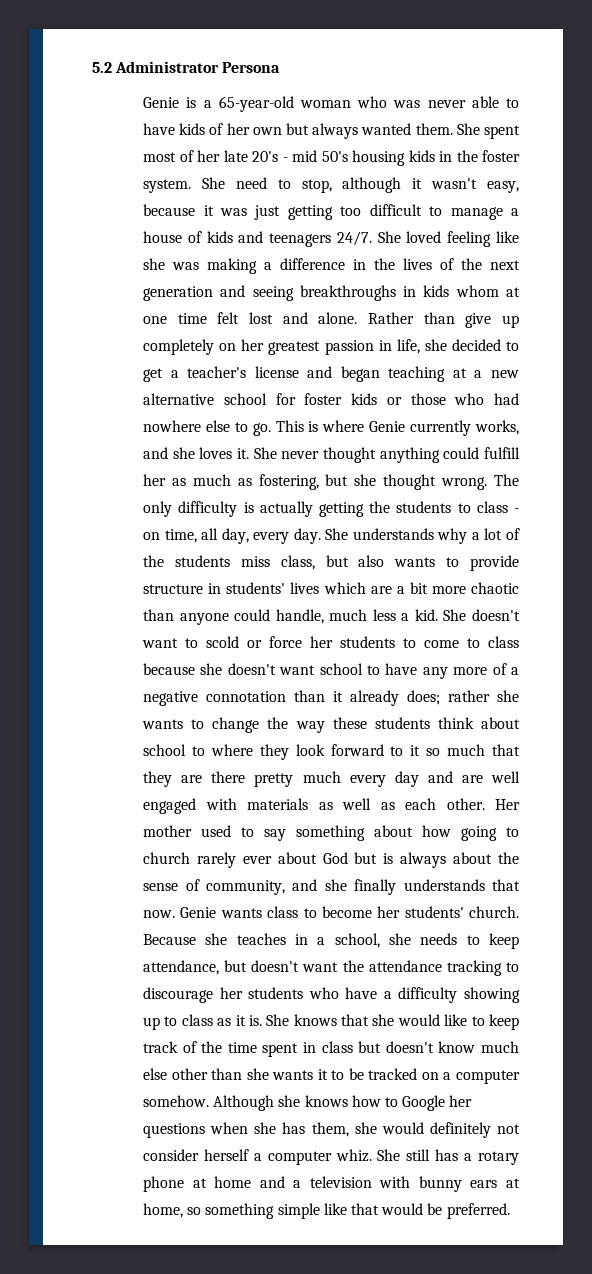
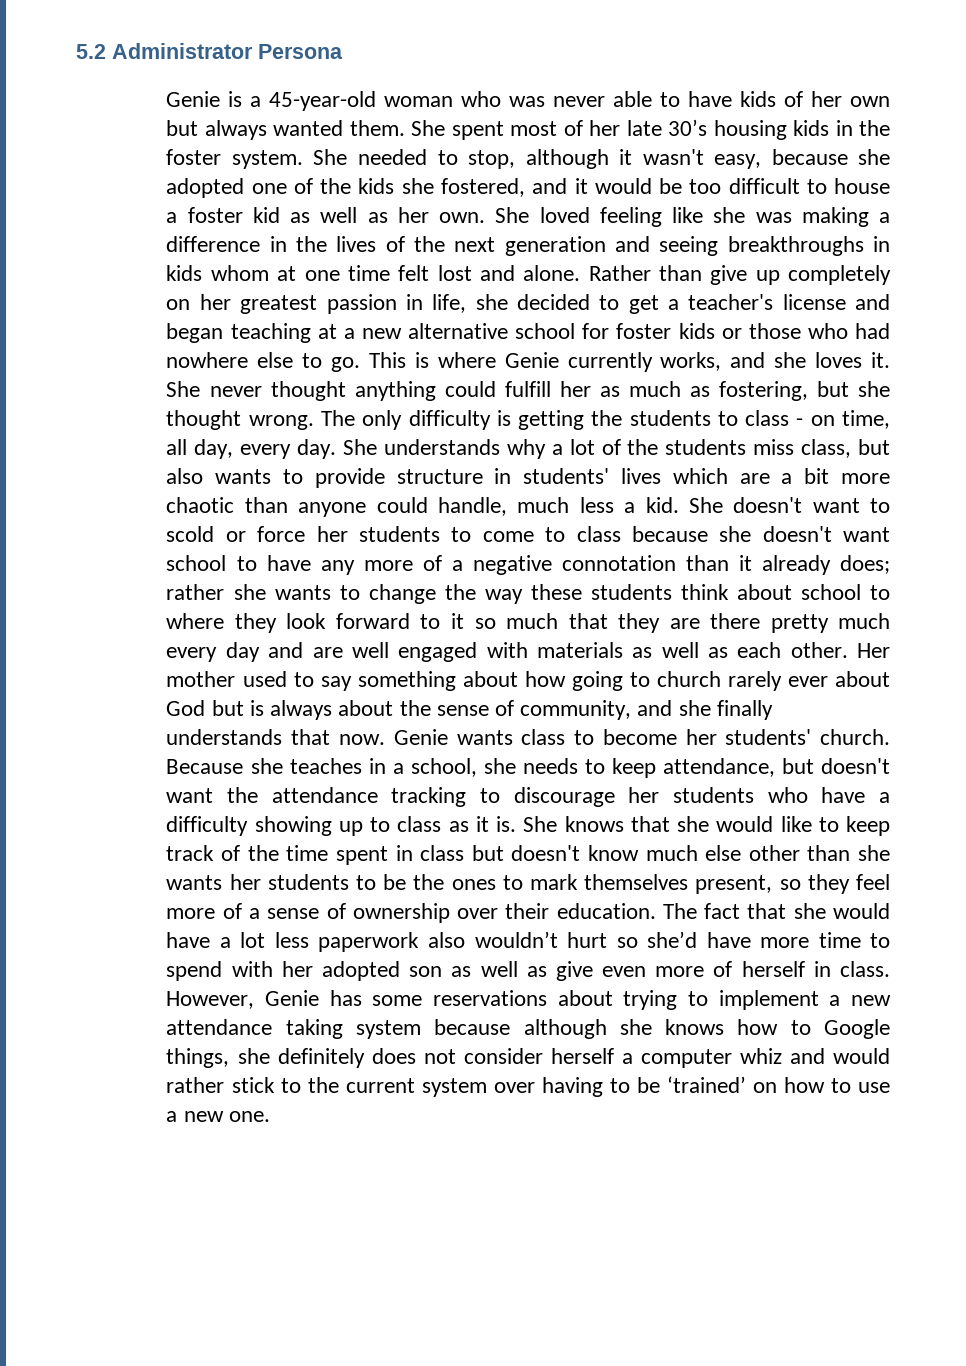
[218,96,294,112] 65-year-old -> [269,91,377,111] 45-year-old
[252,150,348,162] 20's - mid 50's -> [668,119,708,136] 30’s
[235,177,267,189] need -> [357,149,427,165] needed
[203,204,519,220] [143,231,372,247] it was just getting too difficult to manage a house of kids and teenagers 24/7. -> [857,149,890,165] [166,178,890,198] [166,207,486,223] she adopted one of the kids she fostered, and it would be too difficult to house a foster kid as well as her own.
[259,501,313,517] actually -> (511, 418) none
[317,1068,520,1084] [143,1095,275,1111] it to be tracked on a computer somehow. Although -> [229,874,890,894] [166,903,890,923] [166,931,891,952] [166,961,891,981] [166,990,892,1010] [166,1019,607,1039] her students to be the ones to mark themselves present, so they feel more of a sense of ownership over their education. The fact that she would have a lot less paperwork also wouldn’t hurt so she’d have more time to spend with her adopted son as well as give even more of herself in class. However, Genie has some reservations about trying to implement a new attendance taking system because although
[449,1095,473,1107] [143,1122,491,1138] her questions when she has them, she would definitely -> [166,1048,416,1068] things, she definitely does
[335,1149,520,1165] [143,1176,520,1192] [143,1203,510,1219] whiz. She still has a rotary phone at home and a television with bunny ears at home, so something simple like that would be preferred. -> [739,1048,891,1064] [166,1076,891,1097] [166,1111,270,1122] whiz and would rather stick to the current system over having to be ‘trained’ on how to use a new one.

